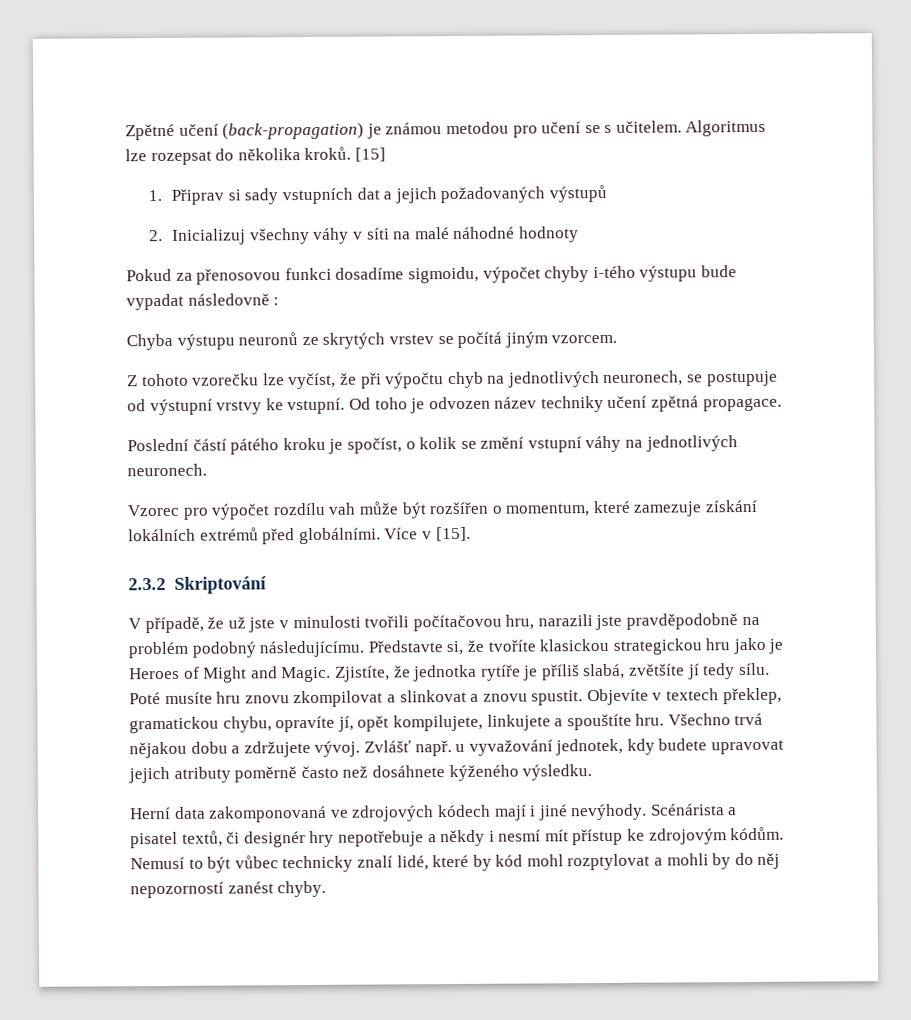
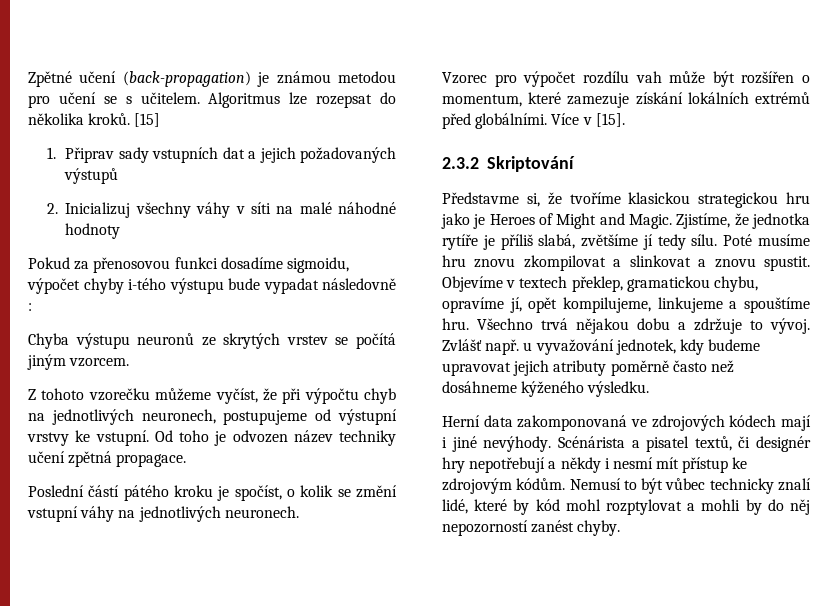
[227,189,241,201] si -> (115, 155) none
[262,373,285,386] lze -> [155,388,212,401] můžeme
[687,370,778,387] se postupuje -> [223,410,308,425] postupujeme
[128,613,760,634] [128,640,443,659] V případě, že už jste v minulosti tvořili počítačovou hru, narazili jste pravděpodobně na problém podobný následujícímu. Představte -> [442,192,519,204] Představme
[487,639,536,652] tvoříte -> [569,192,621,204] tvoříme
[334,665,390,682] Zjistíte, -> [676,213,731,229] Zjistíme,
[629,663,686,676] zvětšíte -> [581,234,639,247] zvětšíme
[164,691,213,704] musíte -> [758,234,810,246] musíme
[586,688,649,706] Objevíte -> [442,276,503,292] Objevíme
[275,715,336,733] opravíte -> [442,297,504,313] opravíme
[392,713,632,732] kompilujete, linkujete a spouštíte -> [563,297,810,313] kompilujeme, linkujeme a spouštíme
[243,740,311,758] zdržujete -> [694,318,763,334] zdržuje to
[658,738,708,751] budete -> [708,339,761,351] budeme
[371,765,445,778] dosáhnete -> [442,381,517,393] dosáhneme
[337,830,424,847] nepotřebuje -> [469,457,546,473] nepotřebují

